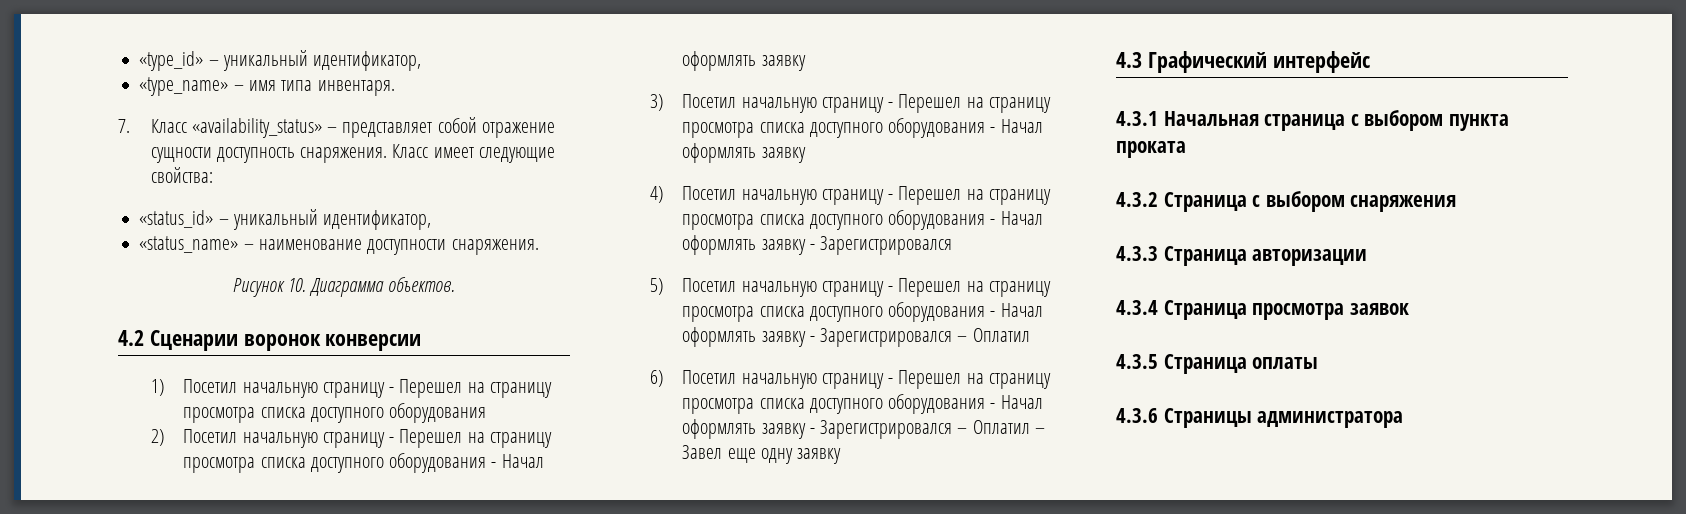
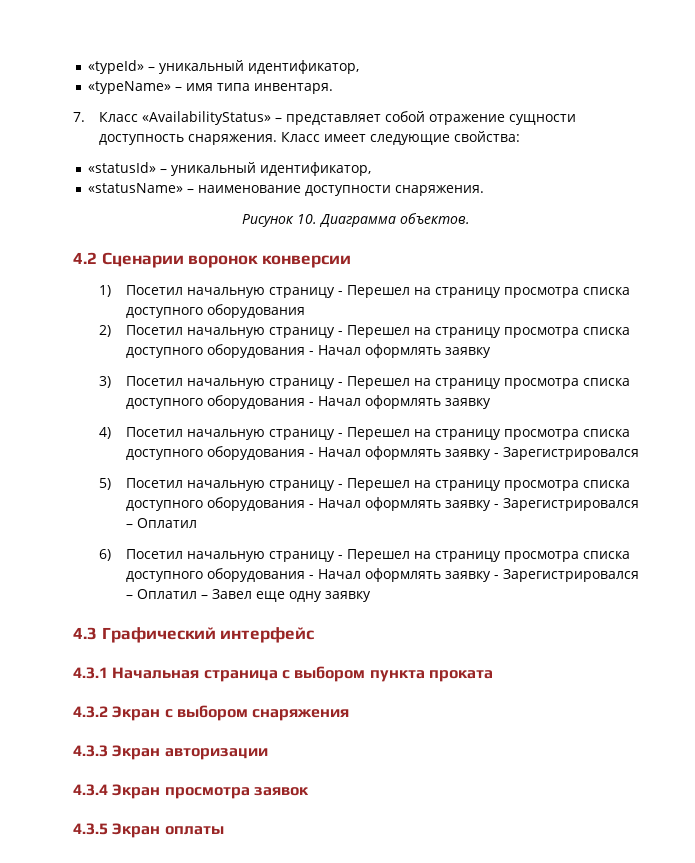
[139,50,422,71] [139,77,229,96] «type_id» – уникальный идентификатор, // «type_name» -> [88,60,360,74] [88,81,172,94] «typeId» – уникальный идентификатор, // «typeName»
[191,118,322,138] «availability_status» -> [142,111,272,125] «AvailabilityStatus»
[139,209,432,230] [139,236,239,253] «status_id» – уникальный идентификатор, // «status_name» -> [88,162,372,176] [88,183,184,193] «statusId» – уникальный идентификатор, // «statusName»
[1163,192,1247,212] Страница -> [112,706,161,721] Экран
[1163,246,1247,266] Страница -> [112,745,161,760] Экран
[1163,300,1247,320] Страница -> [112,784,161,799] Экран
[1163,354,1247,374] Страница -> [112,823,161,838] Экран
[1116,408,1404,428] // 4.3.6 Страницы администратора -> (224, 830) none

